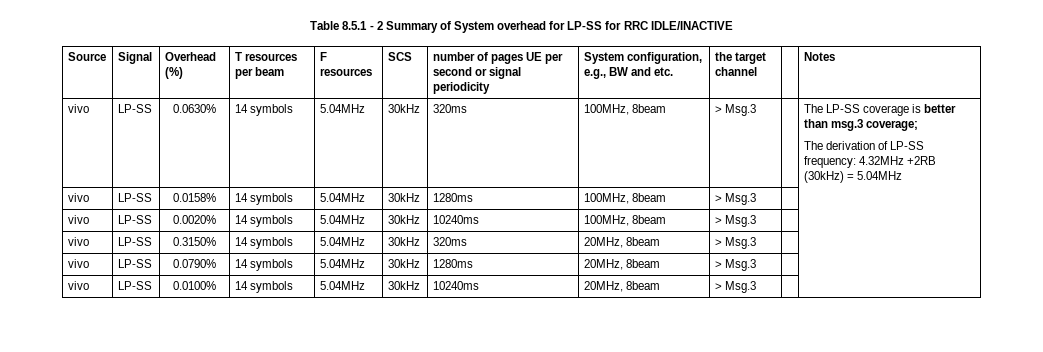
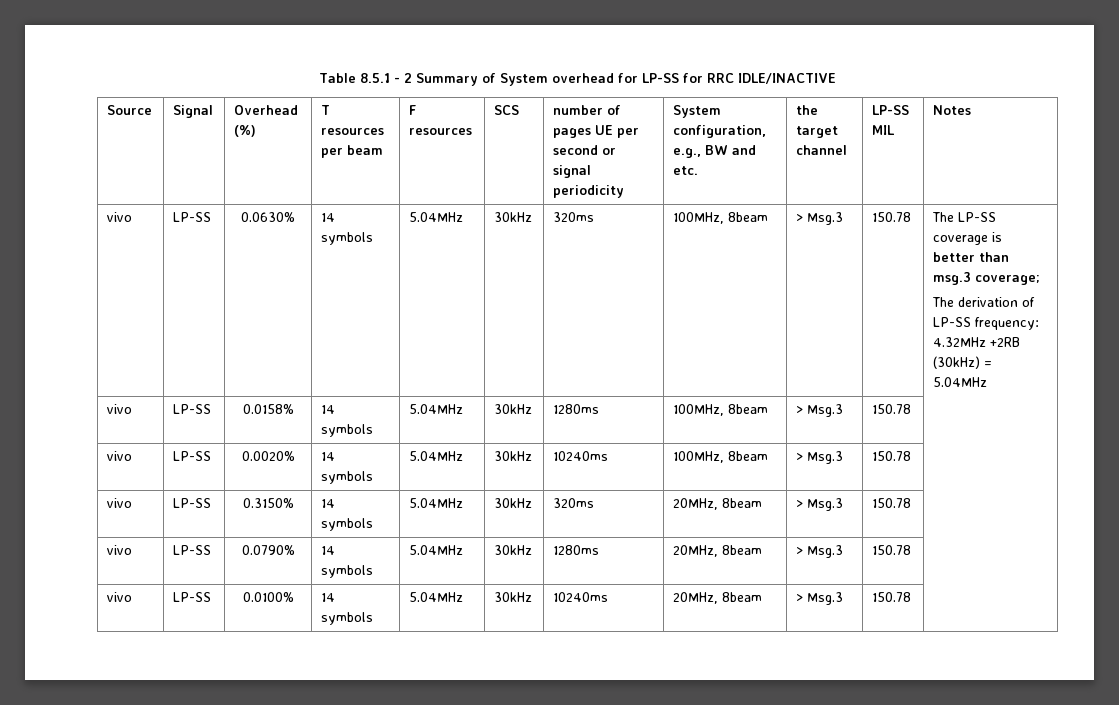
(757, 71) none -> [872,105,910,115] [872,125,896,135] LP-SS MIL
(756, 110) none -> [872,212,912,222] 150.78
(756, 199) none -> [872,404,912,414] 150.78
(756, 221) none -> [872,451,912,461] 150.78
(756, 243) none -> [872,498,912,508] 150.78
(756, 265) none -> [872,545,912,555] 150.78
(756, 287) none -> [872,592,912,602] 150.78

